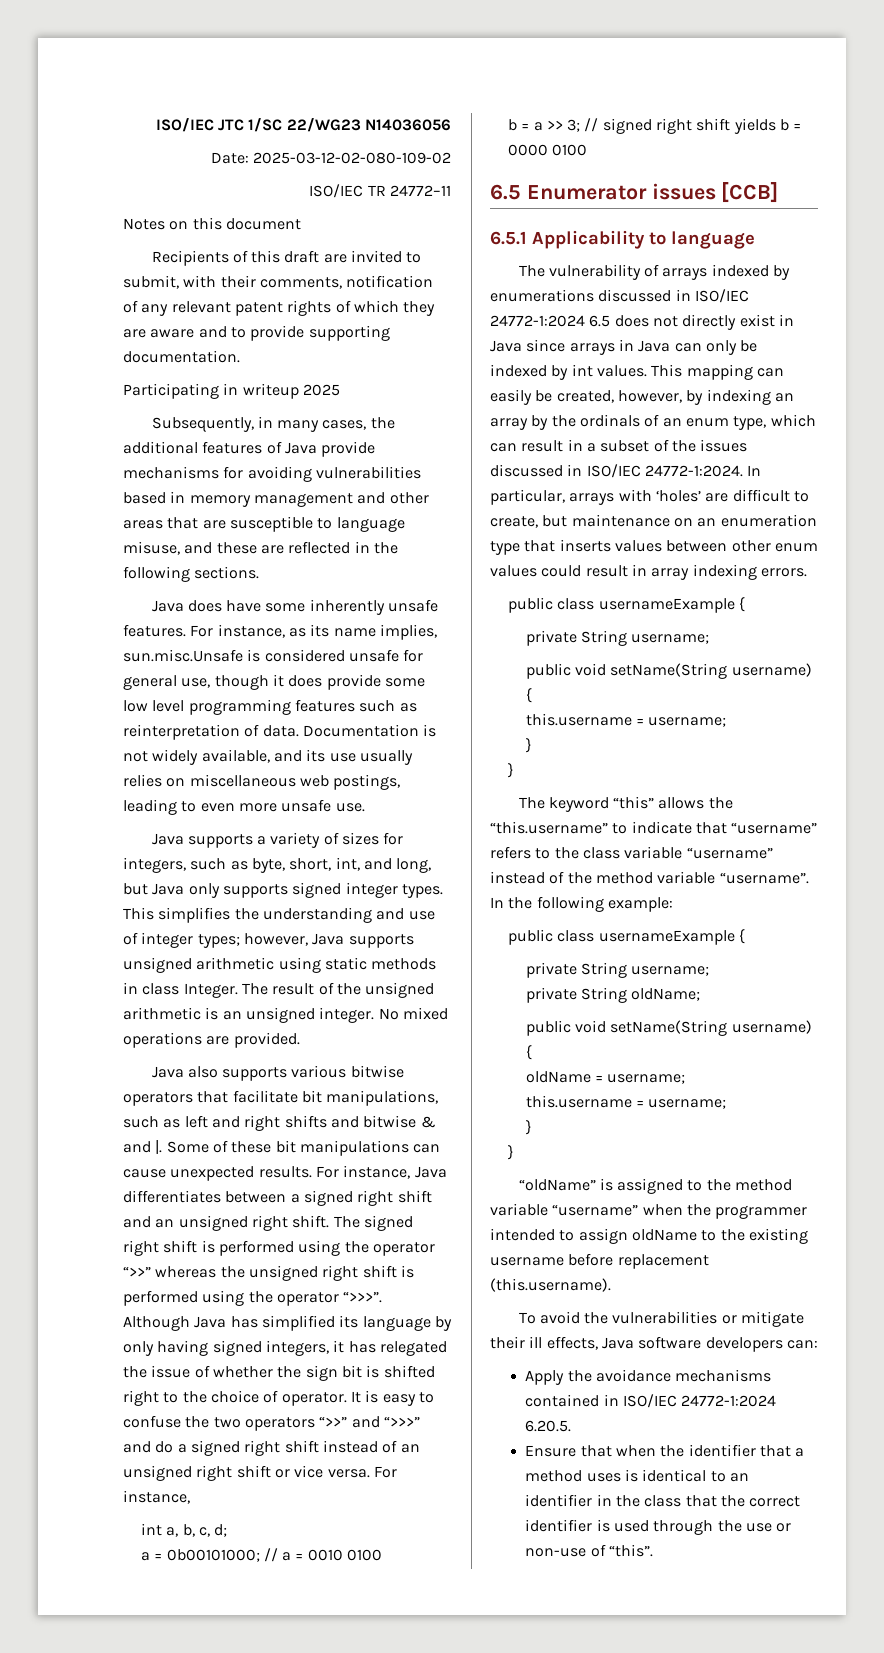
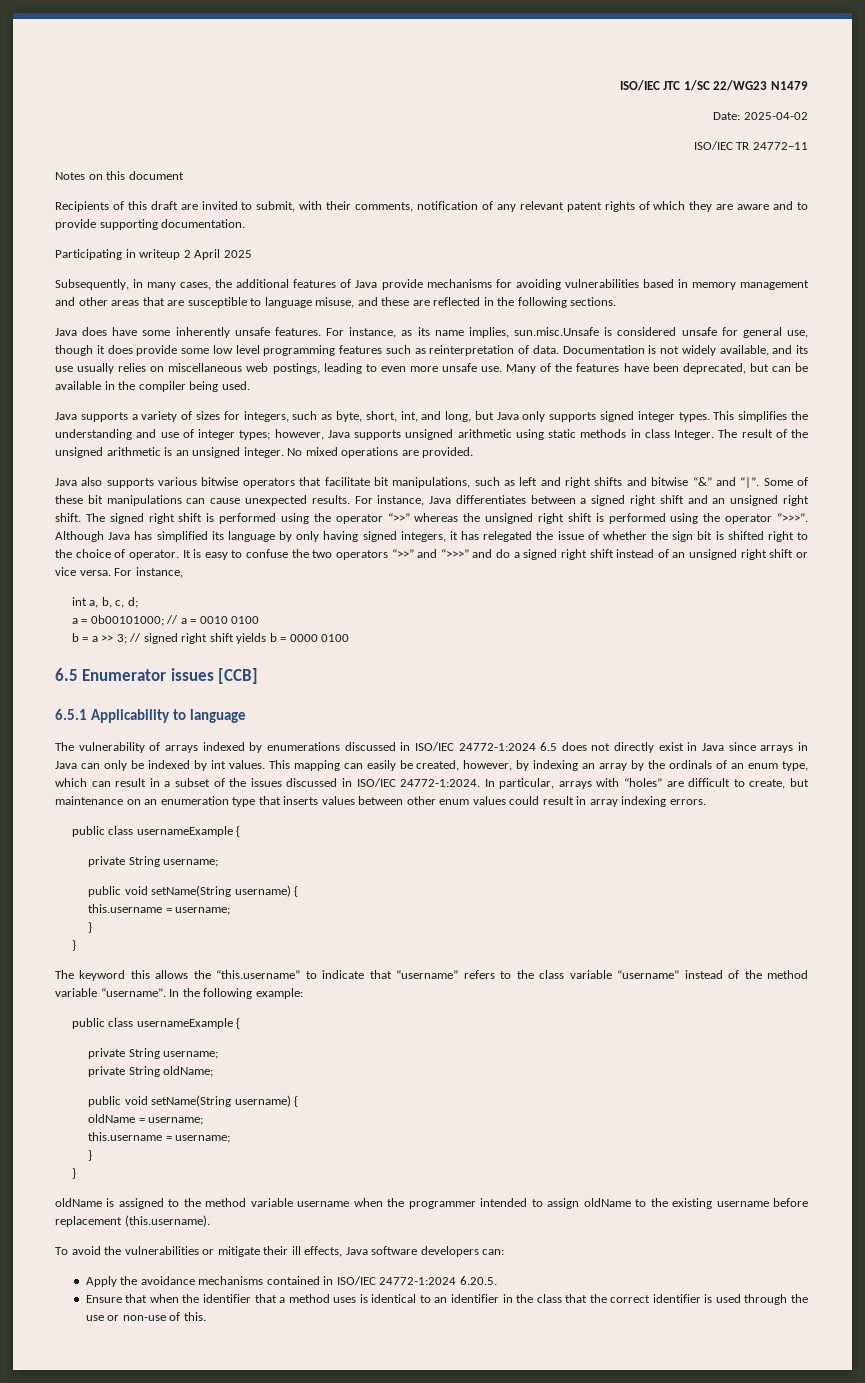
[365,119,451,131] N14036056 -> [771,81,808,90] N1479
[253,152,451,164] 2025-03-12-02-080-109-02 -> [744,112,808,120] 2025-04-02
(299, 391) none -> [183,249,221,260] 2 April
(365, 807) none -> [506,363,808,374] [55,381,250,392] Many of the features have been deprecated, but can be available in the compiler being used.
[420,1116,436,1128] [123,1140,163,1154] & and |. -> [692,477,760,488] “&” and “|”.
[655,490,701,502] ‘holes’ -> [624,778,663,787] “holes”
[613,796,655,809] “this” -> [130,970,150,979] this
[518,1179,596,1191] “oldName” -> [55,1198,102,1207] oldName
[552,1205,639,1216] “username” -> [297,1201,350,1207] username
[609,1544,654,1557] “this”. -> [183,1312,206,1321] this.

